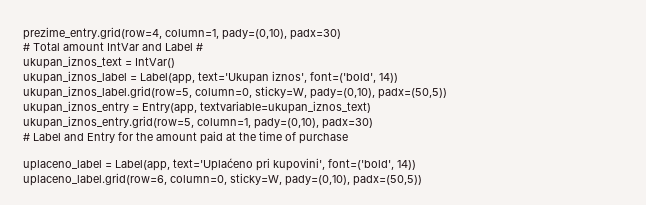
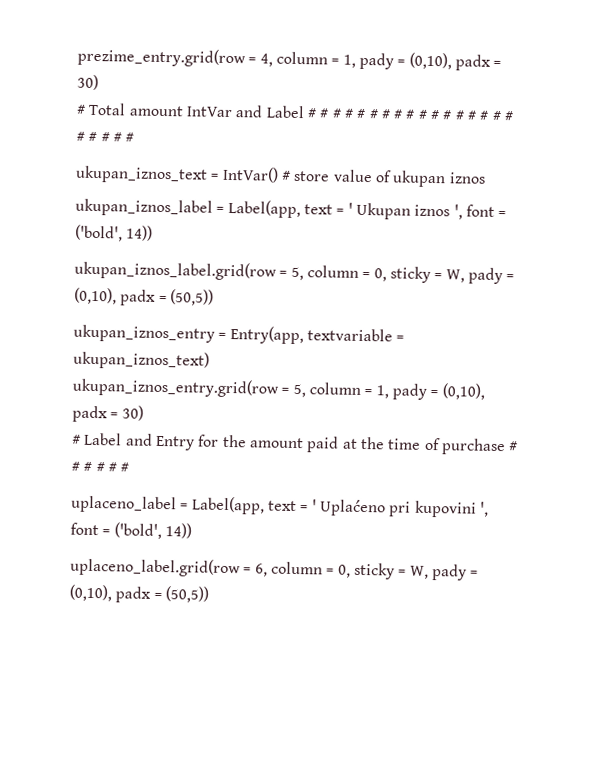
[23,27,341,40] prezime_entry.grid(row=4, column=1, pady=(0,10), padx=30) -> [77,47,502,71] [77,74,99,91] prezime_entry.grid(row = 4, column = 1, pady = (0,10), padx = 30)
[23,56,175,69] [23,71,398,84] [23,86,447,99] [23,101,371,114] [23,116,373,129] // ukupan_iznos_text = IntVar() // ukupan_iznos_label = Label(app, text='Ukupan iznos', font=('bold', 14)) // ukupan_iznos_label.grid(row=5, column=0, sticky=W, pady=(0,10), padx=(50,5)) // ukupan_iznos_entry = Entry(app, textvariable=ukupan_iznos_text) // ukupan_iznos_entry.grid(row=5, column=1, pady=(0,10), padx=30) -> [319,108,515,122] [76,131,135,143] [75,165,486,188] [75,198,507,220] [75,224,154,242] [74,260,515,285] [74,287,214,306] [73,324,405,345] [73,350,210,370] [72,377,485,400] [72,405,144,423] # # # # # # # # # # # # # # # # # # # # # // ukupan_iznos_text = IntVar() # store value of ukupan iznos // ukupan_iznos_label = Label(app, text = ' Ukupan iznos ', font = ('bold', 14)) // ukupan_iznos_label.grid(row = 5, column = 0, sticky = W, pady = (0,10), padx = (50,5)) // ukupan_iznos_entry = Entry(app, textvariable = ukupan_iznos_text) // ukupan_iznos_entry.grid(row = 5, column = 1, pady = (0,10), padx = 30)
[23,158,416,171] [23,173,422,186] // uplaceno_label = Label(app, text='Uplaćeno pri kupovini', font=('bold', 14)) // uplaceno_label.grid(row=6, column=0, sticky=W, pady=(0,10), padx=(50,5)) -> [508,441,519,452] [71,461,130,473] [71,495,489,518] [70,522,192,540] [70,557,479,581] [69,584,209,603] # # # # # # // uplaceno_label = Label(app, text = ' Uplaćeno pri kupovini ', font = ('bold', 14)) // uplaceno_label.grid(row = 6, column = 0, sticky = W, pady = (0,10), padx = (50,5))

